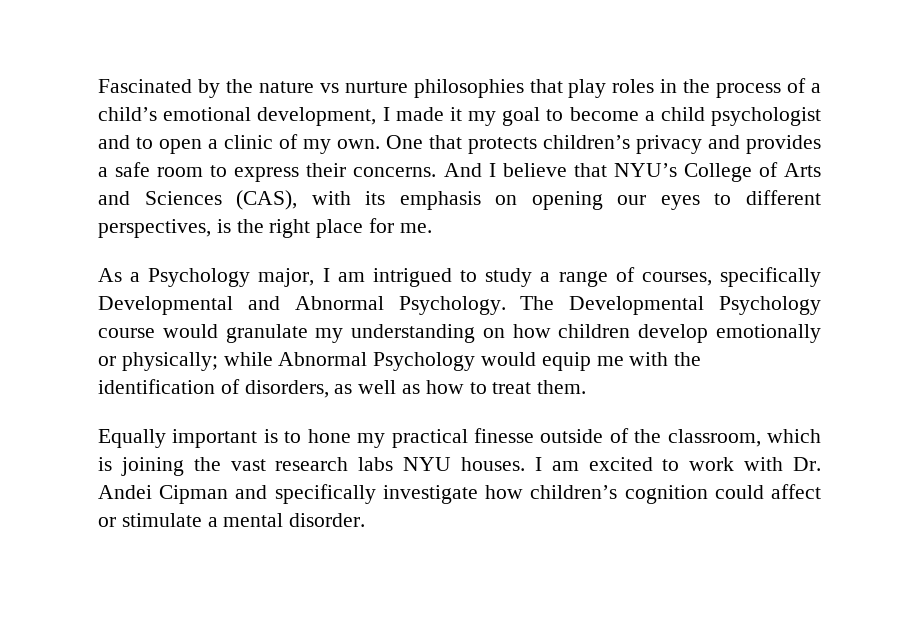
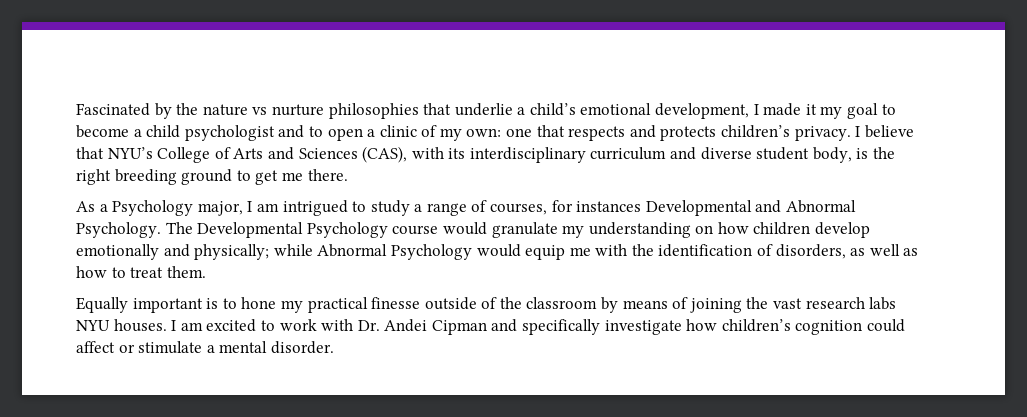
[568,78,807,98] play roles in the process of -> [454,103,513,116] underlie
[337,135,821,154] [98,162,482,182] own. One that protects children’s privacy and provides a safe room to express their concerns. And -> [466,125,851,141] own: one that respects and protects children’s privacy.
[399,190,821,210] [98,218,432,238] emphasis on opening our eyes to different perspectives, is the right place for me. -> [469,147,896,163] [76,169,348,185] interdisciplinary curriculum and diverse student body, is the right breeding ground to get me there.
[720,267,821,287] specifically -> [551,200,642,212] for instances
[98,356,116,366] or -> [163,244,190,257] and
[667,429,821,447] [98,457,112,471] classroom, which is -> [526,297,689,313] classroom by means of

